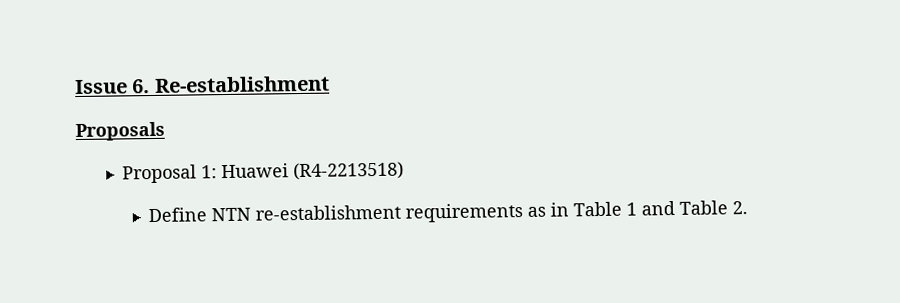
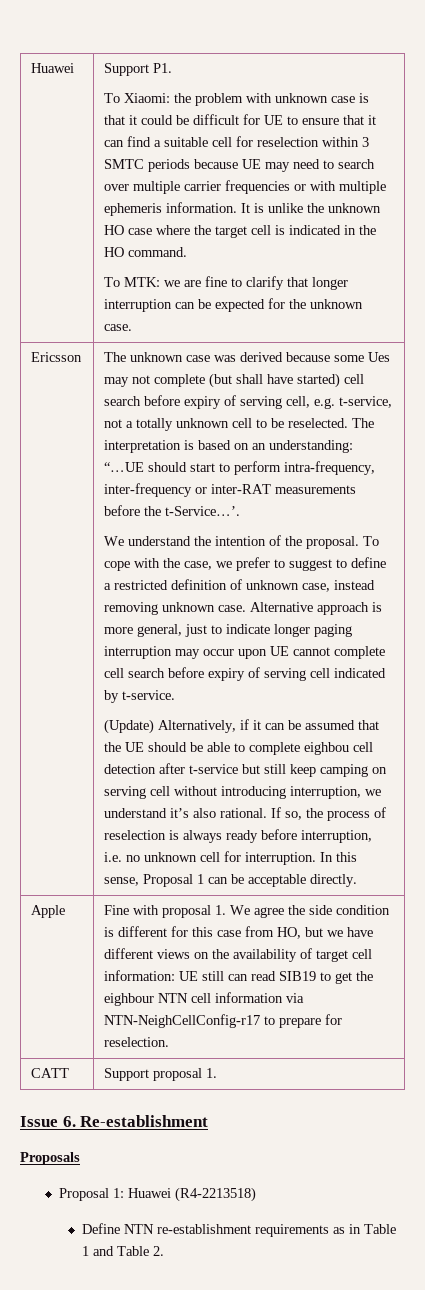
(75, 87) none -> [31,63,75,73] [104,63,173,76] [104,93,370,106] [104,114,377,125] [104,136,370,147] [104,159,376,172] [104,180,387,194] [104,202,382,216] [104,225,377,238] [104,247,188,257] [104,276,349,290] [104,298,364,312] [104,324,133,331] [31,352,83,362] [104,352,391,362] [104,373,365,388] [104,395,393,409] [104,418,375,431] [104,440,354,453] [104,461,376,475] [104,483,357,497] [104,505,241,516] [104,535,380,549] [104,557,387,571] [104,579,376,592] [104,602,383,615] [104,624,353,637] [104,646,386,659] [104,667,387,681] [104,690,176,703] [104,719,380,734] [104,742,374,755] [104,763,388,777] [104,786,382,799] [104,807,387,821] [104,829,373,843] [104,851,358,865] [104,874,358,887] [31,905,66,918] [104,905,391,918] [104,926,374,939] [104,948,373,962] [104,970,374,984] [104,992,305,1006] [104,1014,343,1028] [104,1037,170,1047] [31,1068,70,1078] [104,1068,218,1081] Huawei | Support P1. // To Xiaomi: the problem with unknown case is that it could be difficult for UE to ensure that it can find a suitable cell for reselection within 3 SMTC periods because UE may need to search over multiple carrier frequencies or with multiple ephemeris information. It is unlike the unknown HO case where the target cell is indicated in the HO command. // To MTK: we are fine to clarify that longer interruption can be expected for the unknown case. // Ericsson | The unknown case was derived because some Ues may not complete (but shall have started) cell search before expiry of serving cell, e.g. t-service, not a totally unknown cell to be reselected. The interpretation is based on an understanding: “…UE should start to perform intra-frequency, inter-frequency or inter-RAT measurements before the t-Service…’. // We understand the intention of the proposal. To cope with the case, we prefer to suggest to define a restricted definition of unknown case, instead removing unknown case. Alternative approach is more general, just to indicate longer paging interruption may occur upon UE cannot complete cell search before expiry of serving cell indicated by t-service. // (Update) Alternatively, if it can be assumed that the UE should be able to complete eighbou cell detection after t-service but still keep camping on serving cell without introducing interruption, we understand it’s also rational. If so, the process of reselection is always ready before interruption, i.e. no unknown cell for interruption. In this sense, Proposal 1 can be acceptable directly. // Apple | Fine with proposal 1. We agree the side condition is different for this case from HO, but we have different views on the availability of target cell information: UE still can read SIB19 to get the eighbour NTN cell information via NTN-NeighCellConfig-r17 to prepare for reselection. // CATT | Support proposal 1. //

